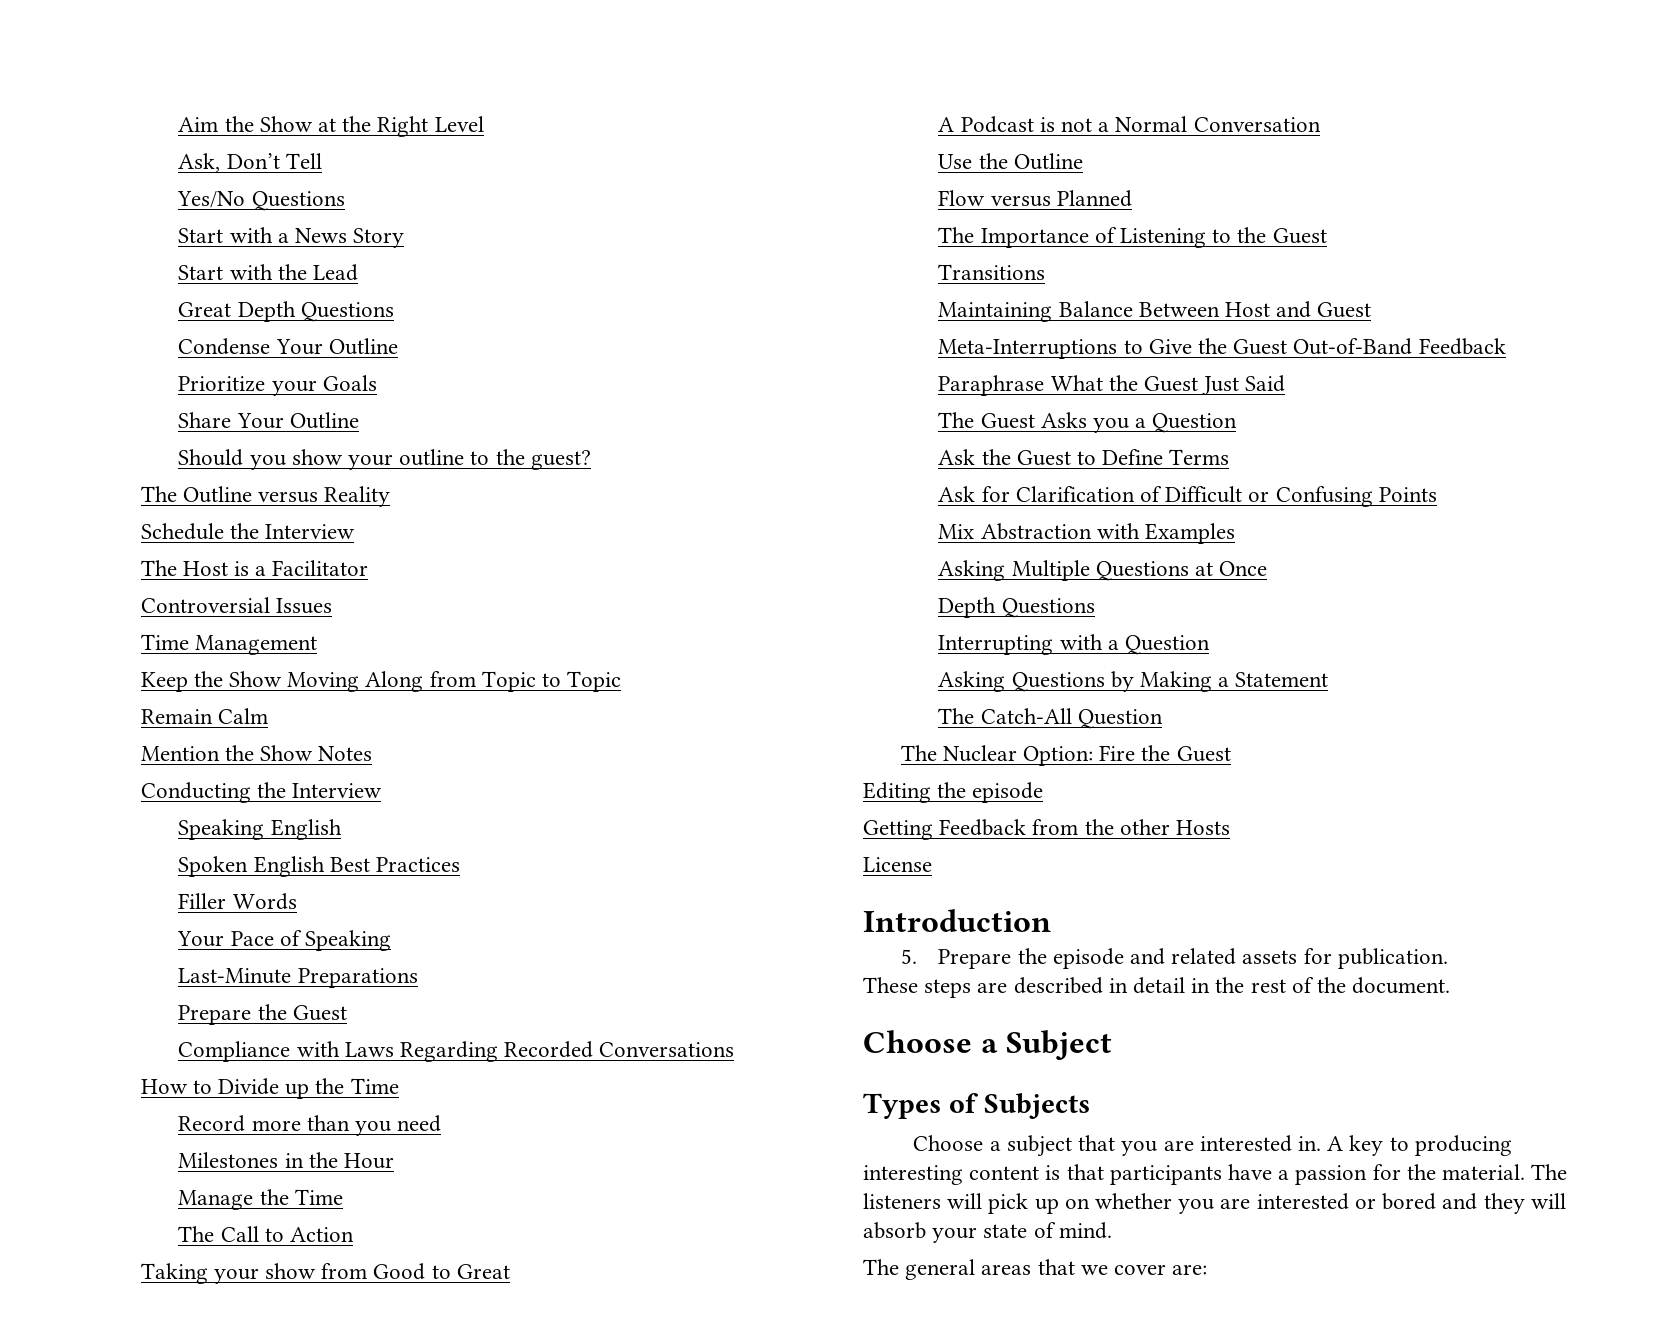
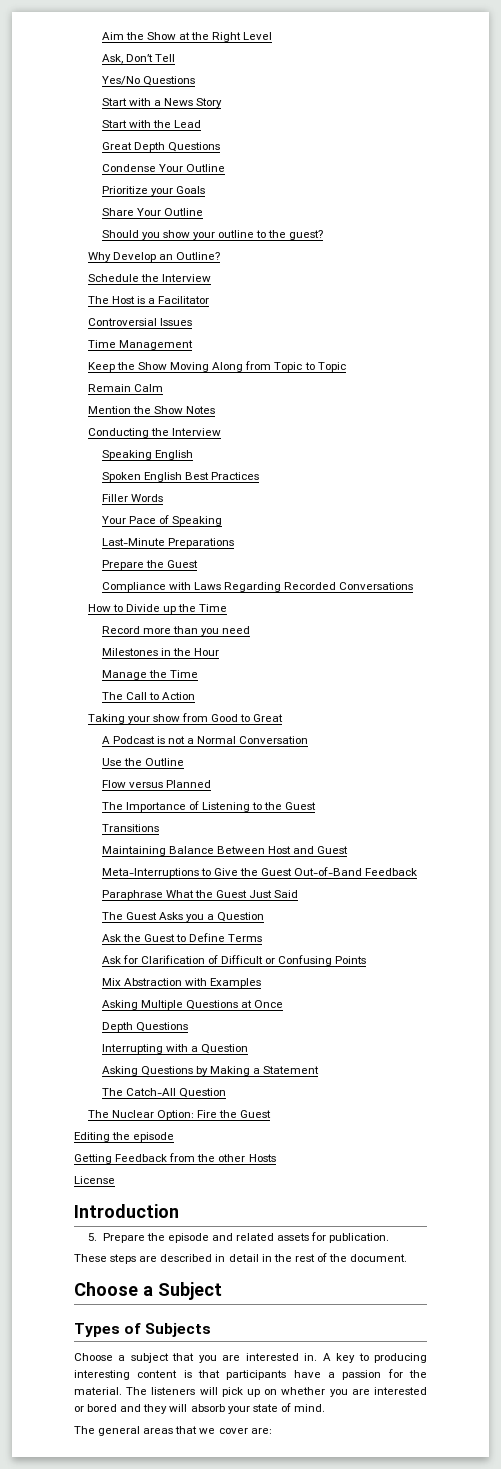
[140,486,391,507] The Outline versus Reality -> [87,252,221,262] Why Develop an Outline?

